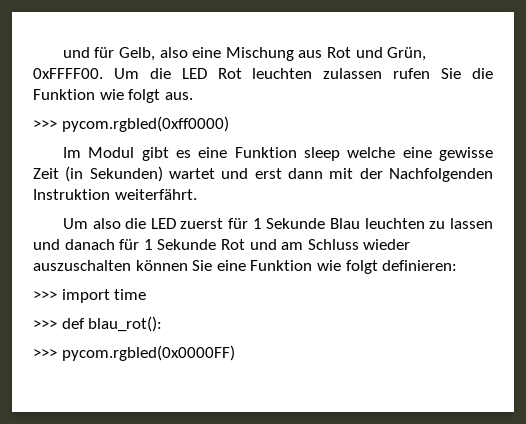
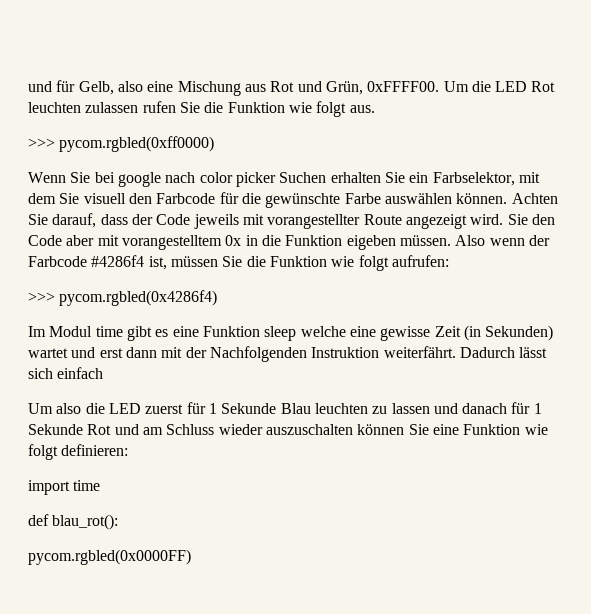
(229, 124) none -> [28,172,540,187] [28,192,558,208] [28,213,555,229] [28,235,550,250] [28,255,449,271] [28,290,218,306] // Wenn Sie bei google nach color picker Suchen erhalten Sie ein Farbselektor, mit dem Sie visuell den Farbcode für die gewünschte Farbe auswählen können. Achten Sie darauf, dass der Code jeweils mit vorangestellter Route angezeigt wird. Sie den Code aber mit vorangestelltem 0x in die Funktion eigeben müssen. Also wenn der Farbcode #4286f4 ist, müssen Sie die Funktion wie folgt aufrufen: // >>> pycom.rgbled(0x4286f4)
(135, 152) none -> [95,326,123,337] time
(197, 194) none -> [459,347,548,358] [28,367,104,379] Dadurch lässt sich einfach
[33,291,57,300] >>> -> (129, 450) none
[33,320,57,329] >>> -> (101, 485) none
[33,349,57,358] >>> -> (119, 522) none

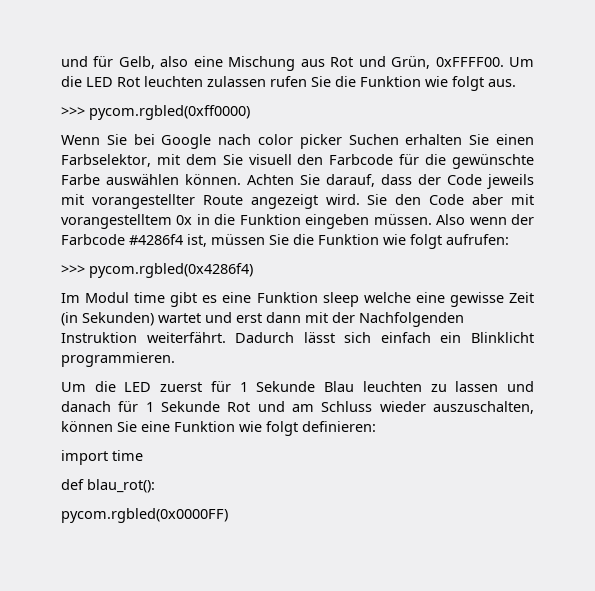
[117,172,161,187] google -> [161,134,212,149] Google
[409,172,429,183] ein -> [496,134,534,145] einen
[346,235,396,250] eigeben -> [305,214,370,229] eingeben
[28,403,82,414] // Um also -> [440,332,534,343] [61,352,175,367] [61,382,86,392] ein Blinklicht programmieren. // Um
[265,424,353,435] auszuschalten -> [433,401,534,414] auszuschalten,

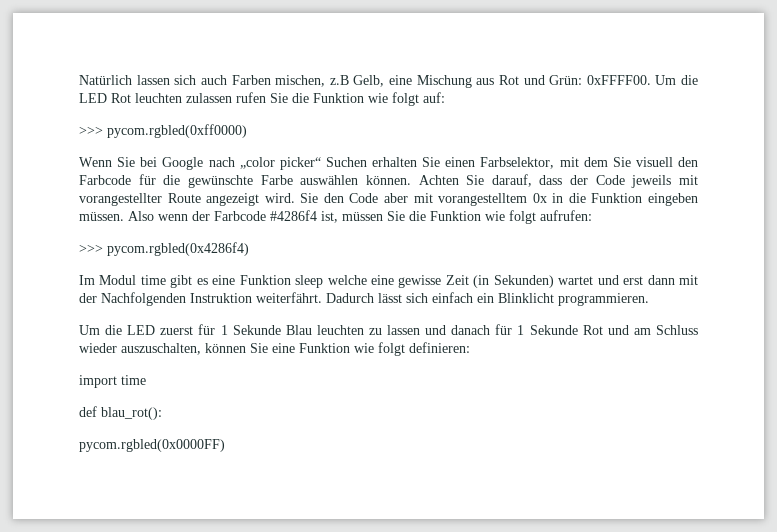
[61,56,189,69] und für Gelb, also -> [79,75,385,87] Natürlich lassen sich auch Farben mischen, z.B Gelb,
[391,56,431,69] Grün, -> [549,75,583,85] Grün:
[488,79,516,87] aus. -> [423,92,445,103] auf:
[258,134,342,149] color picker -> [239,157,321,170] „color picker“

